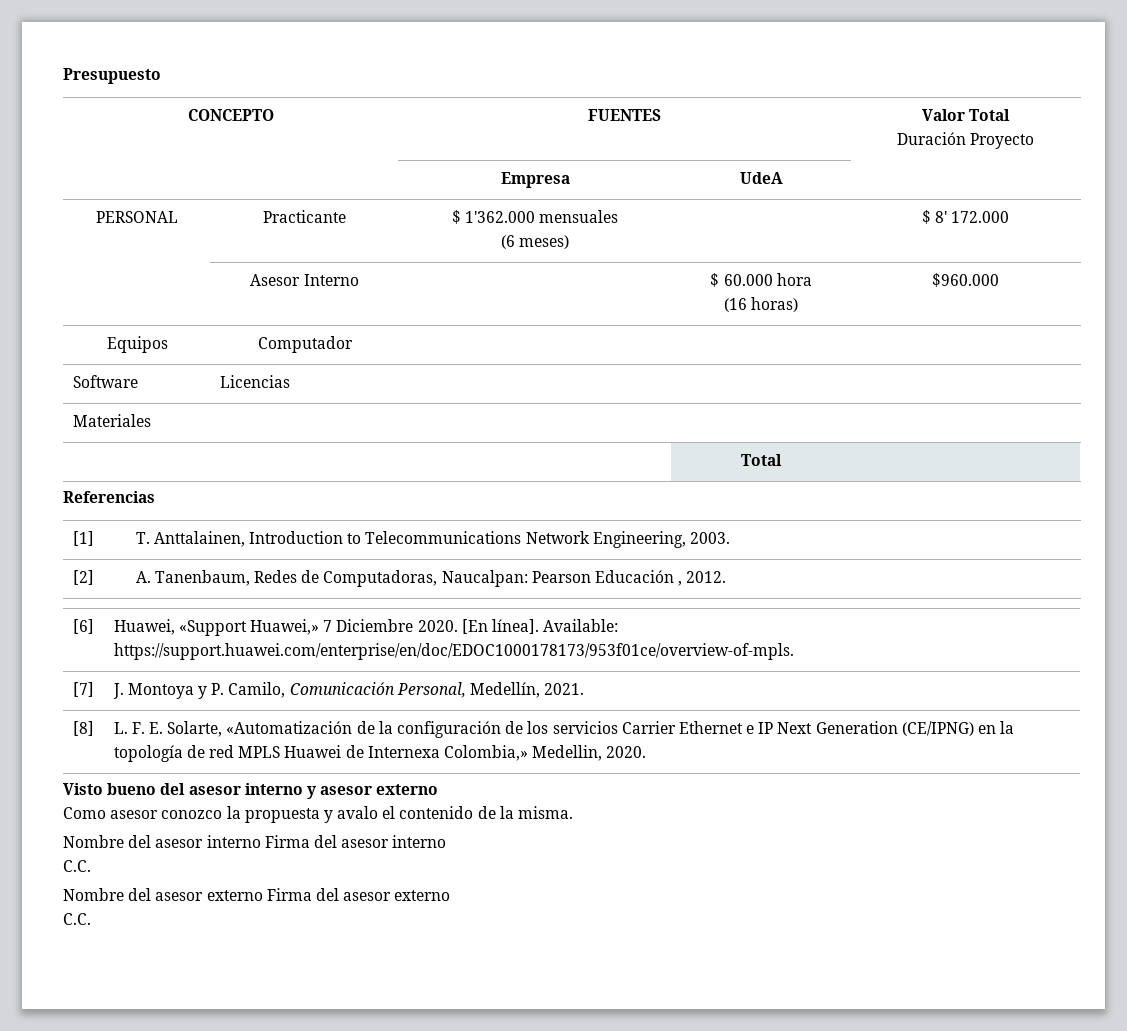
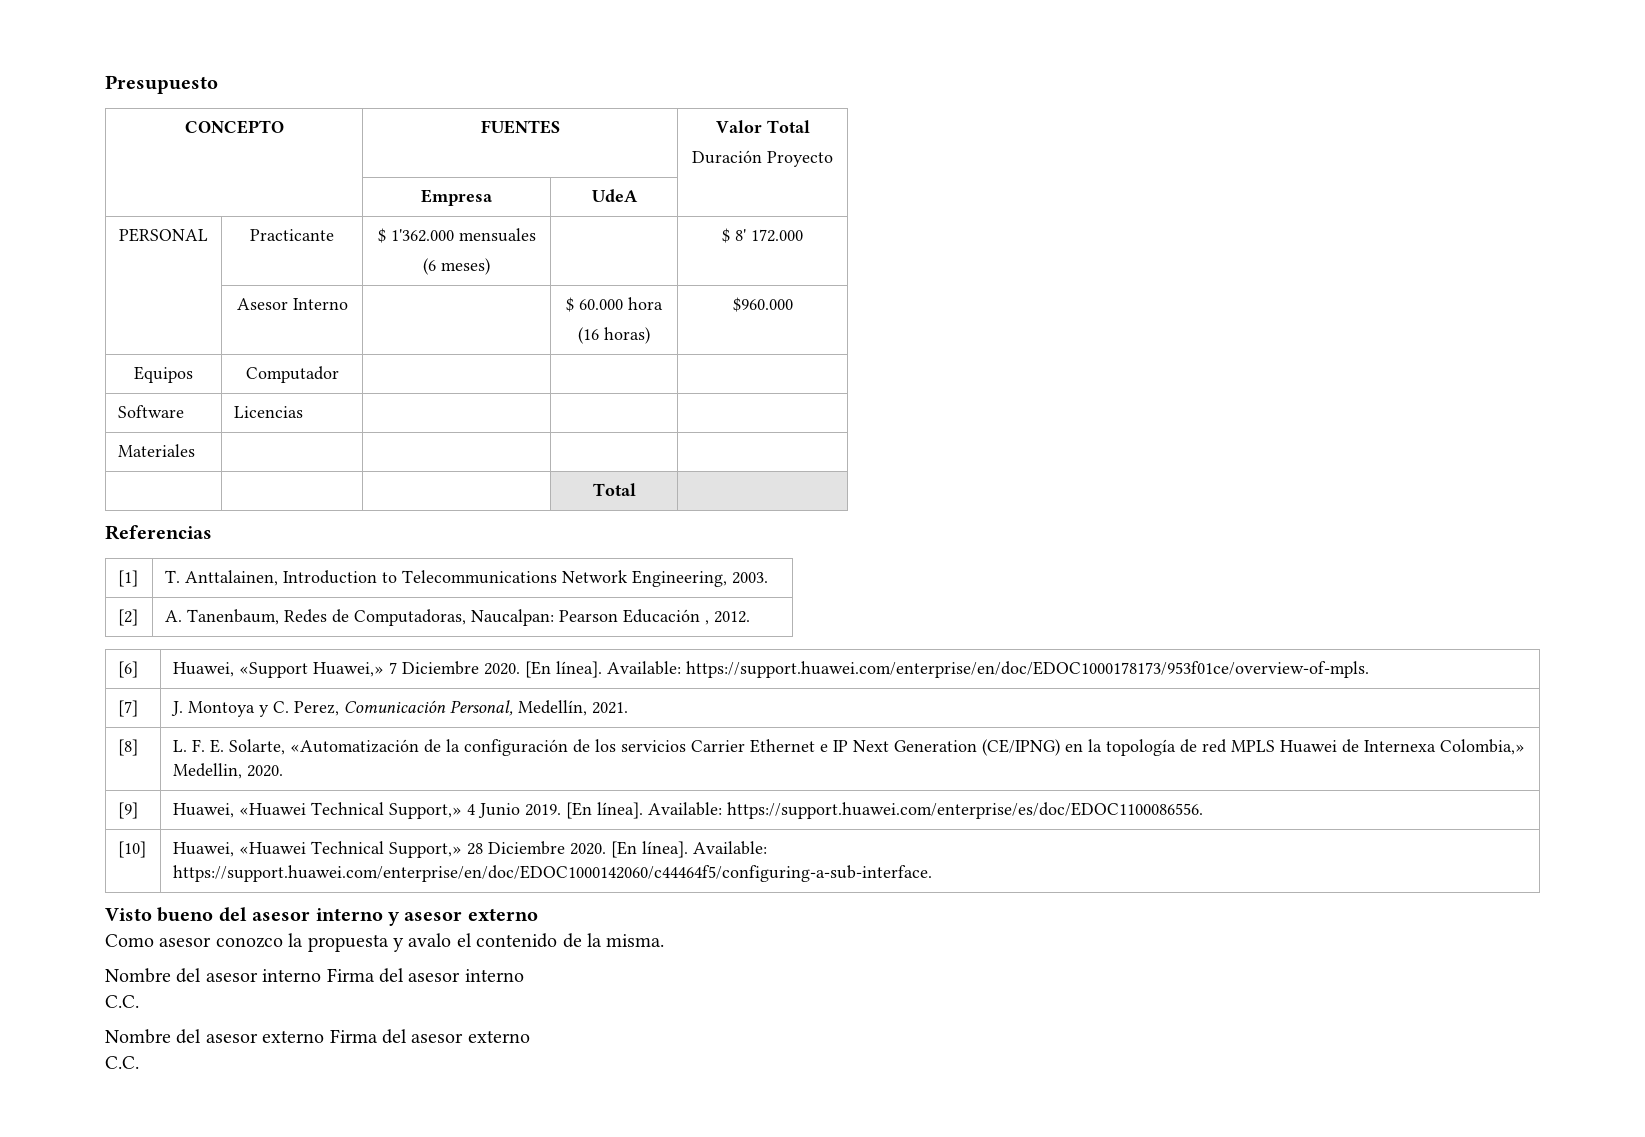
[211,682,286,698] P. Camilo, -> [273,701,340,716] C. Perez,
(647, 752) none -> [118,802,139,819] [173,802,1204,819] [118,841,147,858] [173,841,768,858] [173,865,933,882] // [9] | Huawei, «Huawei Technical Support,» 4 Junio 2019. [En línea]. Available: https://support.huawei.com/enterprise/es/doc/EDOC1100086556. // [10] | Huawei, «Huawei Technical Support,» 28 Diciembre 2020. [En línea]. Available: https://support.huawei.com/enterprise/en/doc/EDOC1000142060/c44464f5/configuring-a-sub-interface.

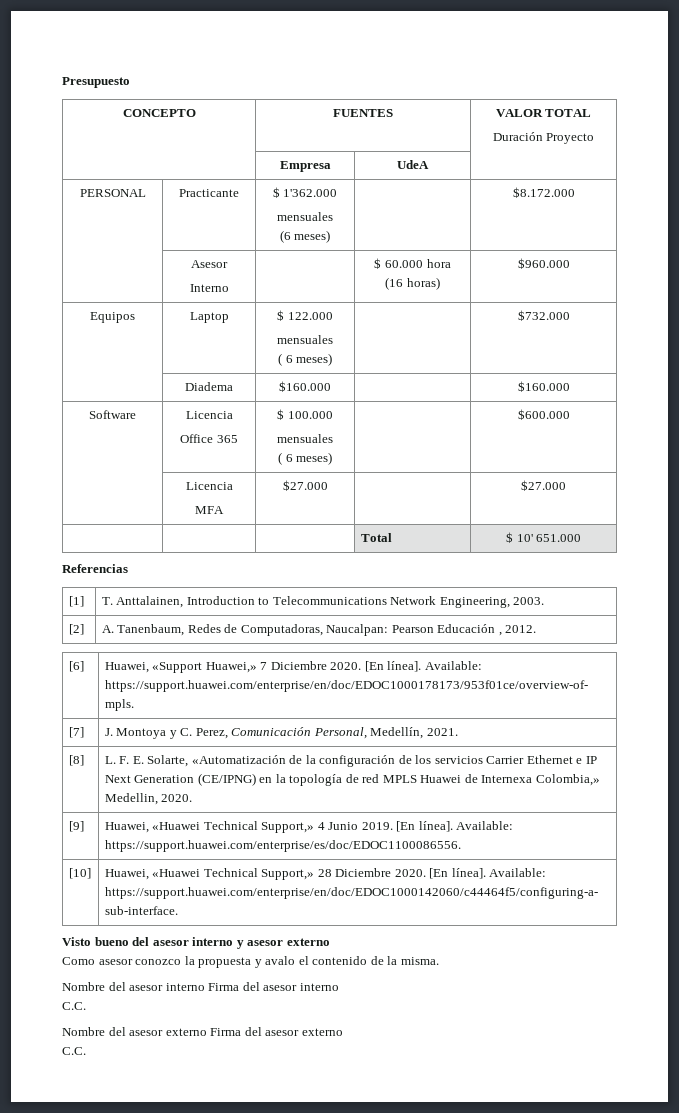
[715,120,810,133] Valor Total -> [495,109,592,117] VALOR TOTAL
(454, 235) none -> (338, 193) //
[722,228,803,243] $ 8' 172.000 -> [512,187,575,198] $8.172.000
(288, 304) none -> (228, 264) //
[245,366,339,383] [118,405,185,418] [234,406,304,418] [118,444,196,457] [592,483,636,496] Computador | | | // Software | Licencias | | | // Materiales | | | | // | | | Total | -> [189,312,229,323] [277,310,333,321] [277,335,333,344] [277,353,333,366] [517,310,570,321] [185,382,233,391] [279,381,331,392] [517,381,570,392] [89,410,136,419] [185,411,233,419] [180,434,238,443] [277,409,333,420] [277,434,333,443] [277,452,333,465] [517,409,570,420] [185,482,233,490] [195,506,224,514] [282,480,328,491] [521,480,566,491] [360,533,392,542] [505,532,582,543] Laptop | $ 122.000 // mensuales // ( 6 meses) | | $732.000 // | Diadema | $160.000 | | $160.000 // Software | Licencia // Office 365 | $ 100.000 // mensuales // ( 6 meses) | | $600.000 // | Licencia // MFA | $27.000 | | $27.000 // | | | Total | $ 10' 651.000

